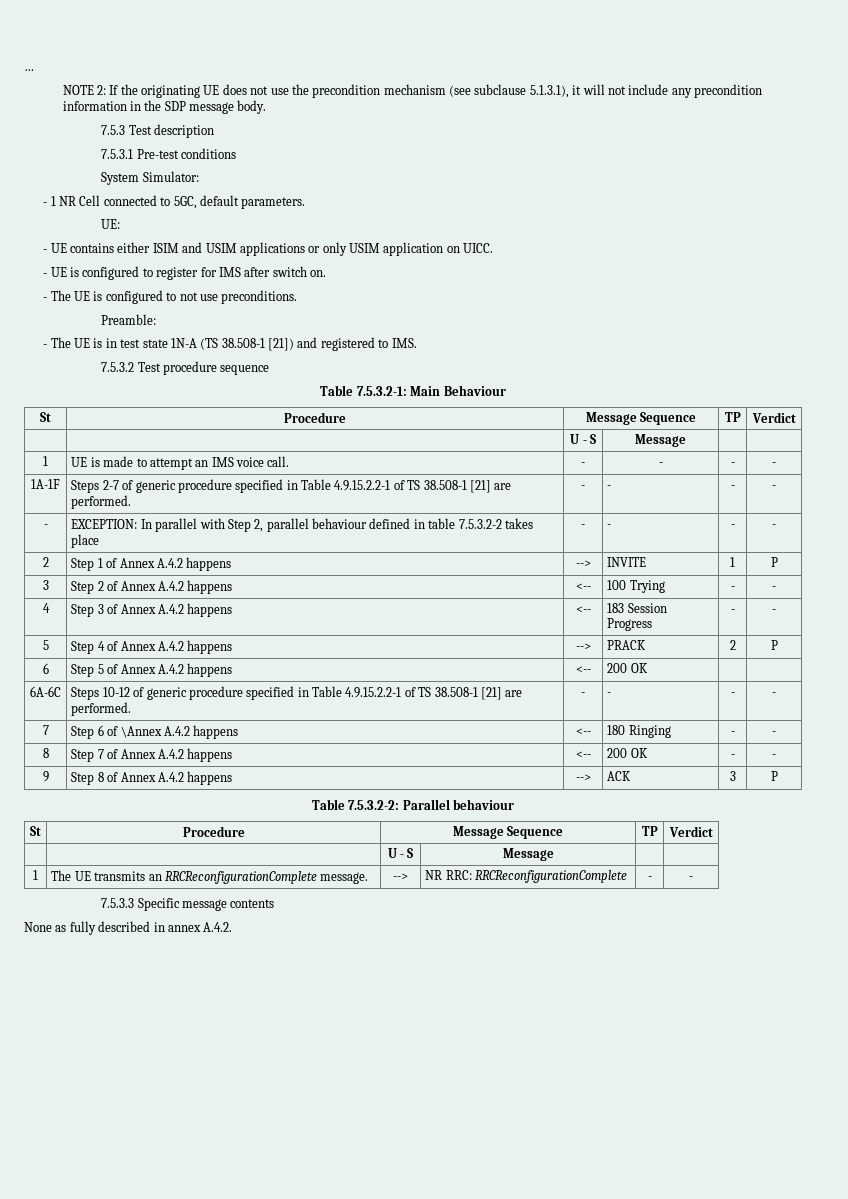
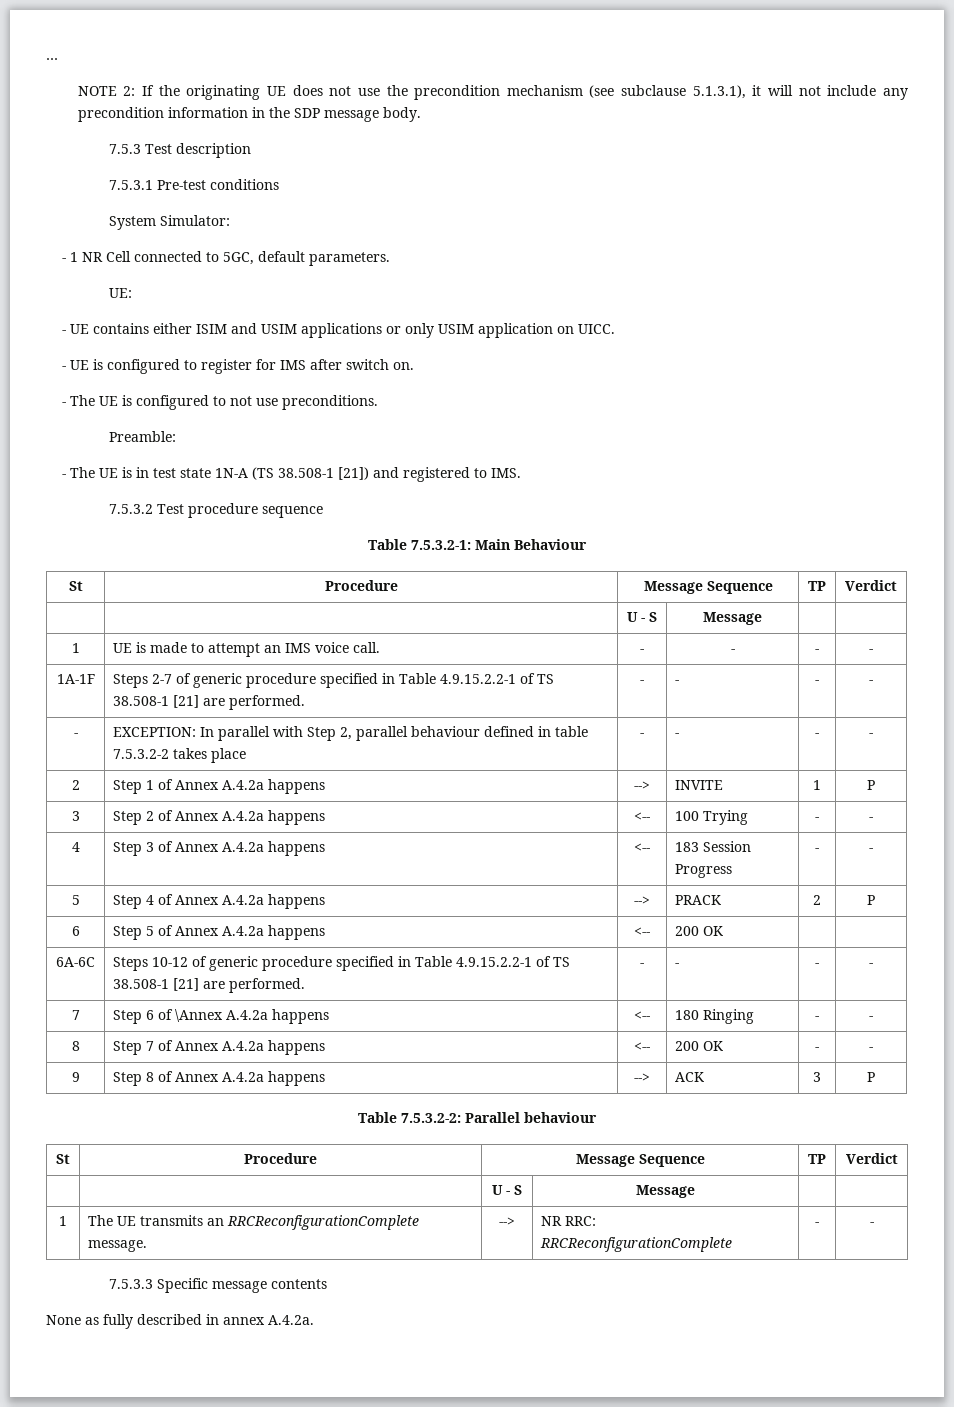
[156,558,183,568] A.4.2 -> [222,780,265,790] A.4.2a
[157,581,184,591] A.4.2 -> [222,811,265,821] A.4.2a
[157,604,184,614] A.4.2 -> [222,842,265,852] A.4.2a
[157,641,184,651] A.4.2 -> [222,895,265,905] A.4.2a
[157,664,184,674] A.4.2 -> [222,926,265,936] A.4.2a
[163,726,190,736] A.4.2 -> [226,1010,269,1020] A.4.2a
[157,749,184,759] A.4.2 -> [222,1041,265,1051] A.4.2a
[157,772,184,782] A.4.2 -> [222,1072,265,1082] A.4.2a
[203,922,233,932] A.4.2. -> [268,1315,314,1325] A.4.2a.

